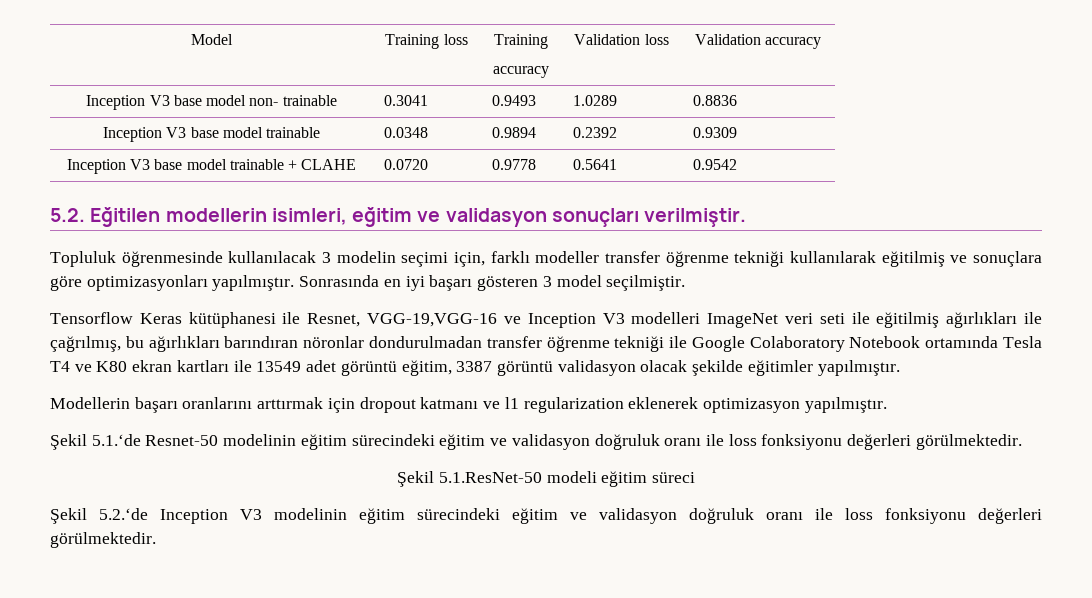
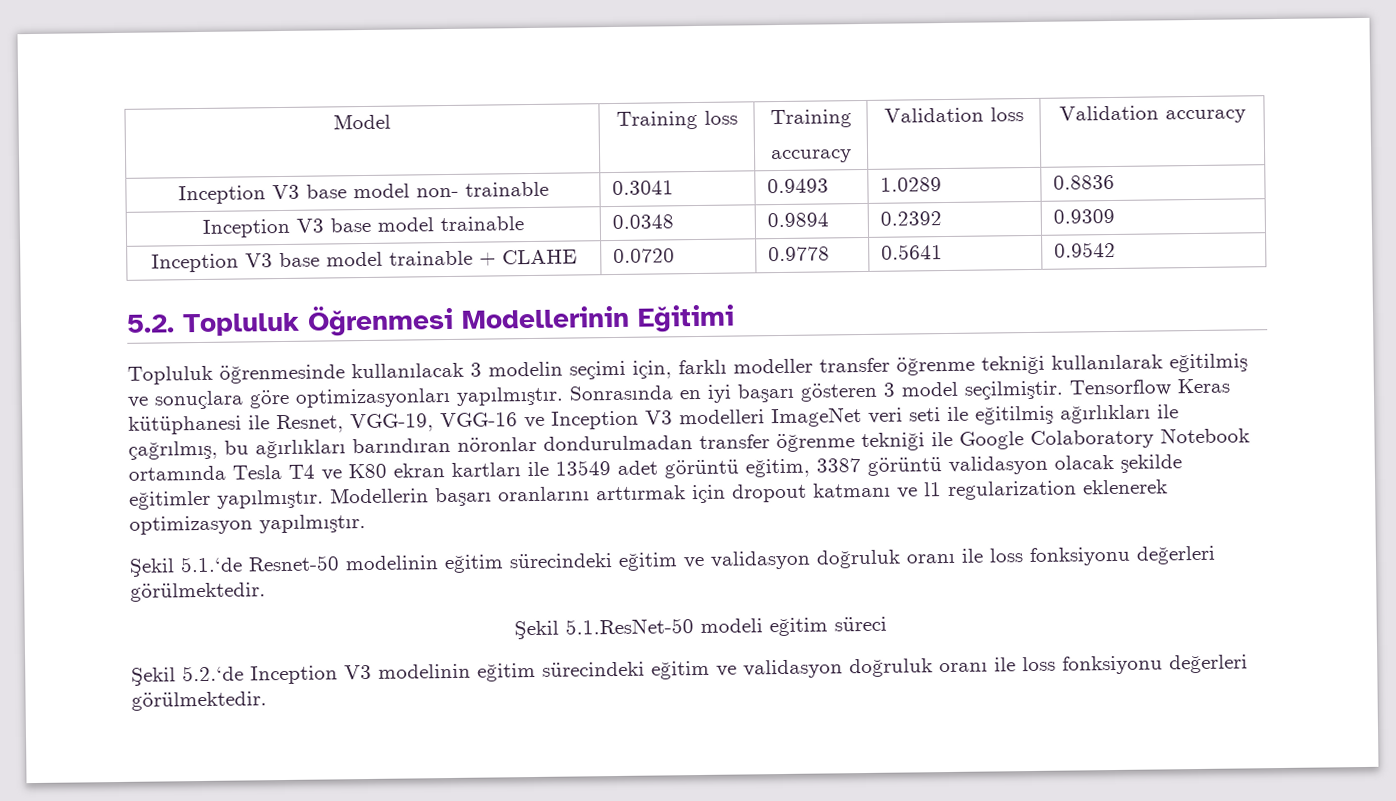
[90,207,747,227] Eğitilen modellerin isimleri, eğitim ve validasyon sonuçları verilmiştir. -> [182,304,735,337] Topluluk Öğrenmesi Modellerinin Eğitimi
(686, 283) // -> (1064, 390) none
[367,313,498,327] VGG-19,VGG-16 -> [350,412,518,433] VGG-19, VGG-16
(900, 368) // -> (324, 499) none

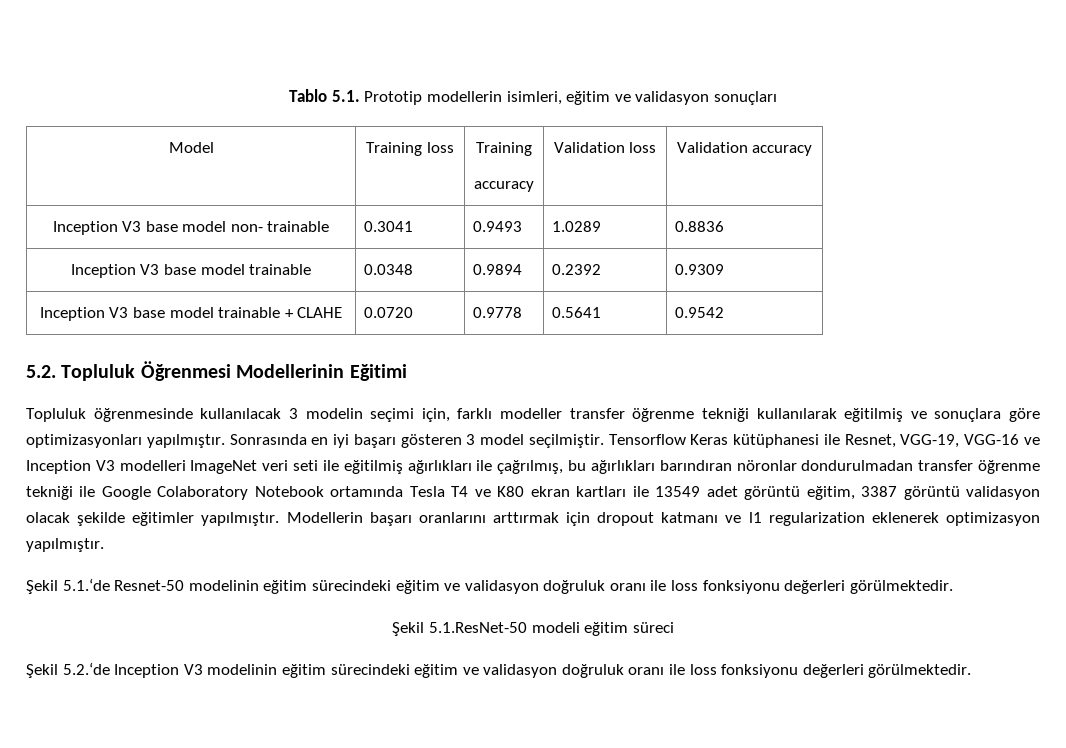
(333, 121) none -> [289,89,777,105] Tablo 5.1. Prototip modellerin isimleri, eğitim ve validasyon sonuçları //

